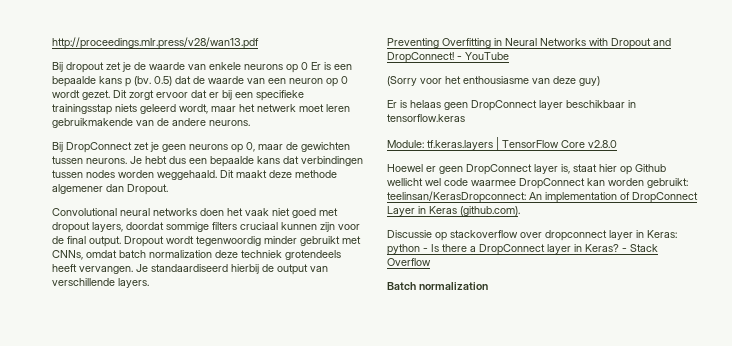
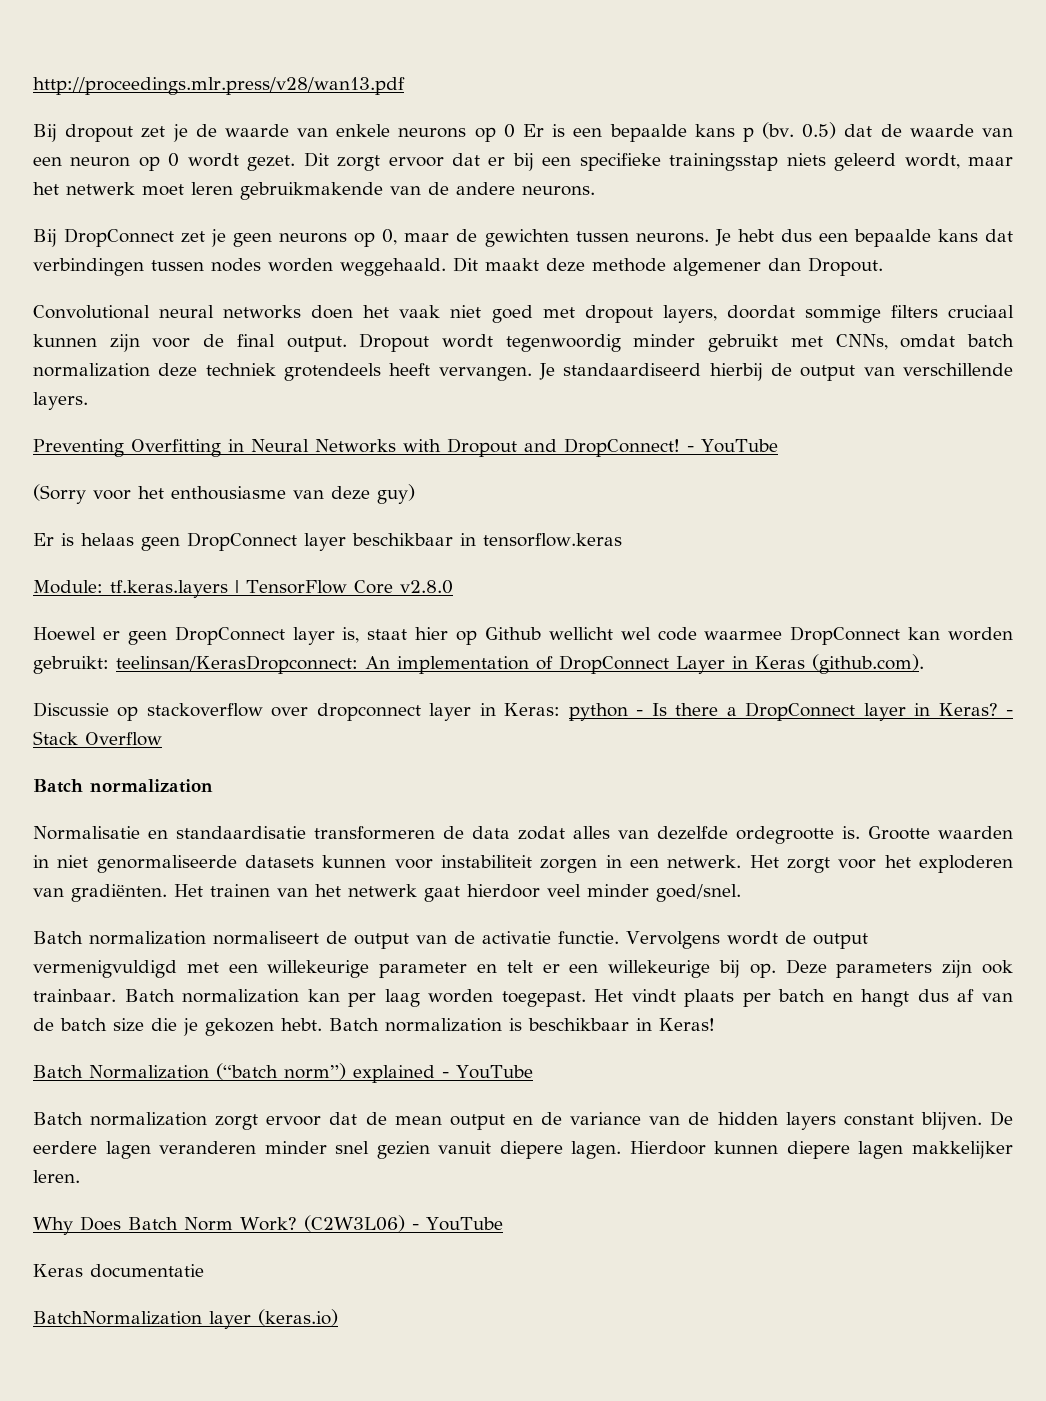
(488, 286) none -> [33,826,1013,844] [33,855,1014,873] [33,884,741,902] [33,931,868,949] [33,959,1013,978] [33,989,1013,1007] [33,1018,715,1036] [33,1063,533,1083] [33,1111,1014,1130] [33,1141,1014,1159] [33,1170,80,1183] [33,1215,503,1235] [33,1264,204,1278] [33,1309,338,1329] // Normalisatie en standaardisatie transformeren de data zodat alles van dezelfde ordegrootte is. Grootte waarden in niet genormaliseerde datasets kunnen voor instabiliteit zorgen in een netwerk. Het zorgt voor het exploderen van gradiënten. Het trainen van het netwerk gaat hierdoor veel minder goed/snel. // Batch normalization normaliseert de output van de activatie functie. Vervolgens wordt de output vermenigvuldigd met een willekeurige parameter en telt er een willekeurige bij op. Deze parameters zijn ook trainbaar. Batch normalization kan per laag worden toegepast. Het vindt plaats per batch en hangt dus af van de batch size die je gekozen hebt. Batch normalization is beschikbaar in Keras! // Batch Normalization (“batch norm”) explained - YouTube // Batch normalization zorgt ervoor dat de mean output en de variance van de hidden layers constant blijven. De eerdere lagen veranderen minder snel gezien vanuit diepere lagen. Hierdoor kunnen diepere lagen makkelijker leren. // Why Does Batch Norm Work? (C2W3L06) - YouTube // Keras documentatie // BatchNormalization layer (keras.io)

